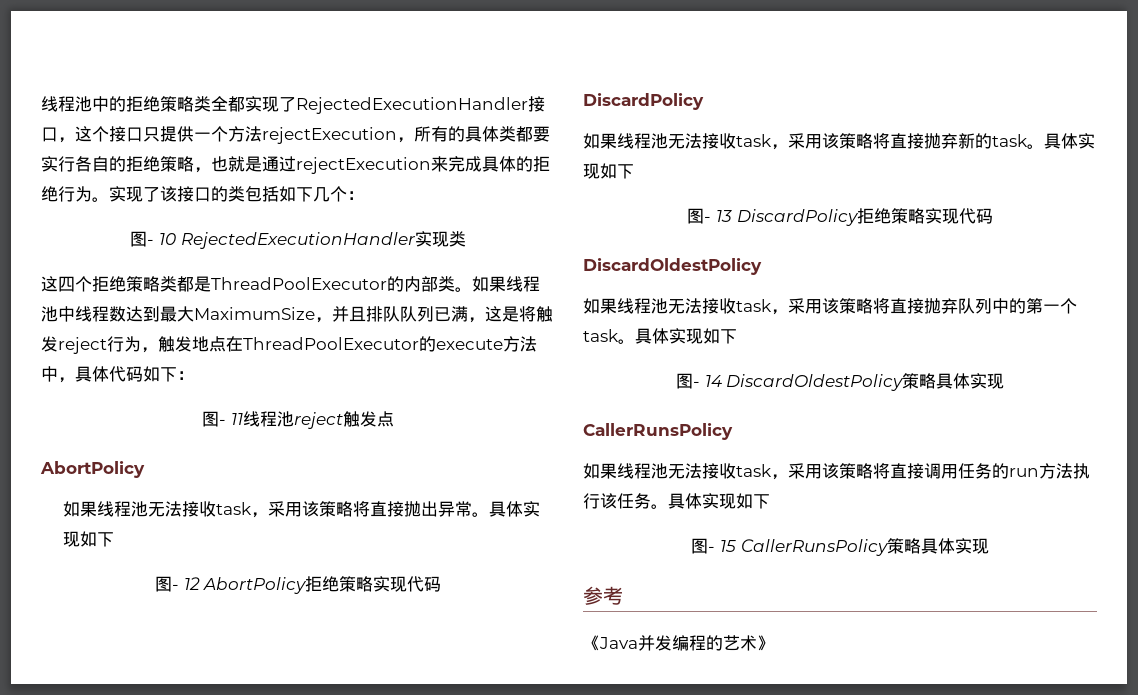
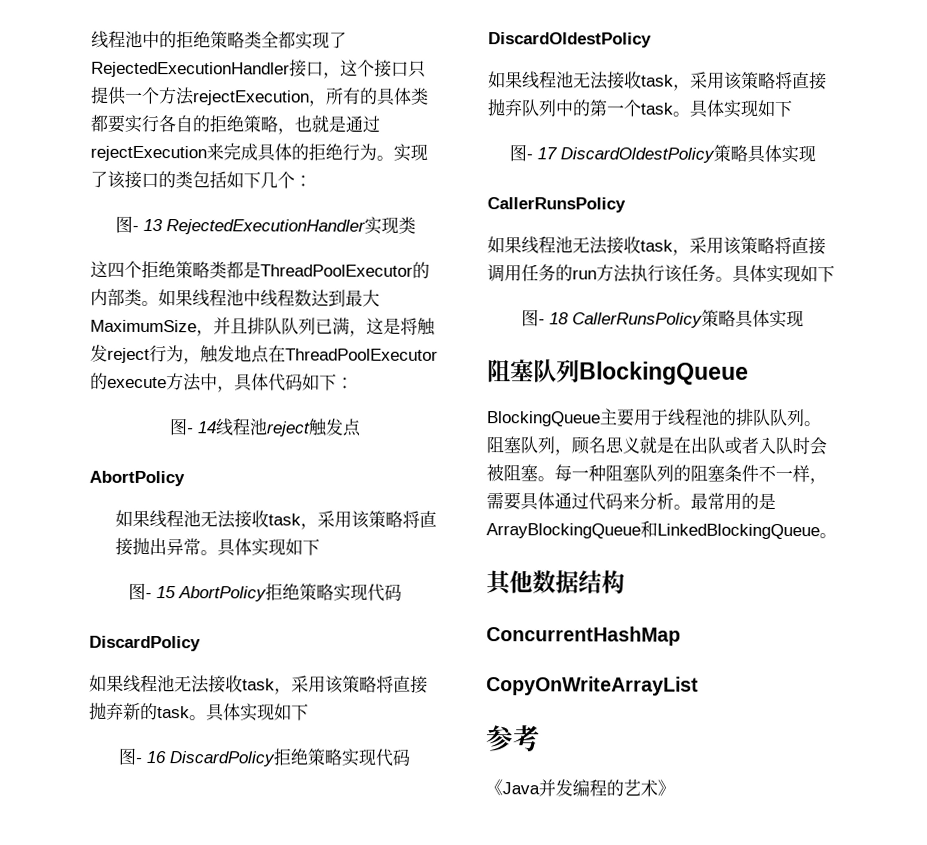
[159,233,176,245] 10 -> [143,218,163,232] 13
[230,413,243,425] 11 -> [197,421,217,434] 14
[183,577,200,590] 12 -> [155,586,176,599] 15
[716,210,732,222] 13 -> [145,751,166,764] 16
[704,375,722,387] 14 -> [537,147,557,160] 17
[720,540,736,552] 15 -> [549,312,569,325] 18
(989, 546) none -> [487,359,749,385] [486,408,822,427] [486,435,827,456] [486,464,827,485] [486,492,776,511] [486,520,837,540] [486,570,625,596] [486,626,681,646] [486,676,699,696] // 阻塞队列BlockingQueue // BlockingQueue主要用于线程池的排队队列。阻塞队列，顾名思义就是在出队或者入队时会被阻塞。每一种阻塞队列的阻塞条件不一样，需要具体通过代码来分析。最常用的是ArrayBlockingQueue和LinkedBlockingQueue。 // 其他数据结构 // ConcurrentHashMap // CopyOnWriteArrayList

